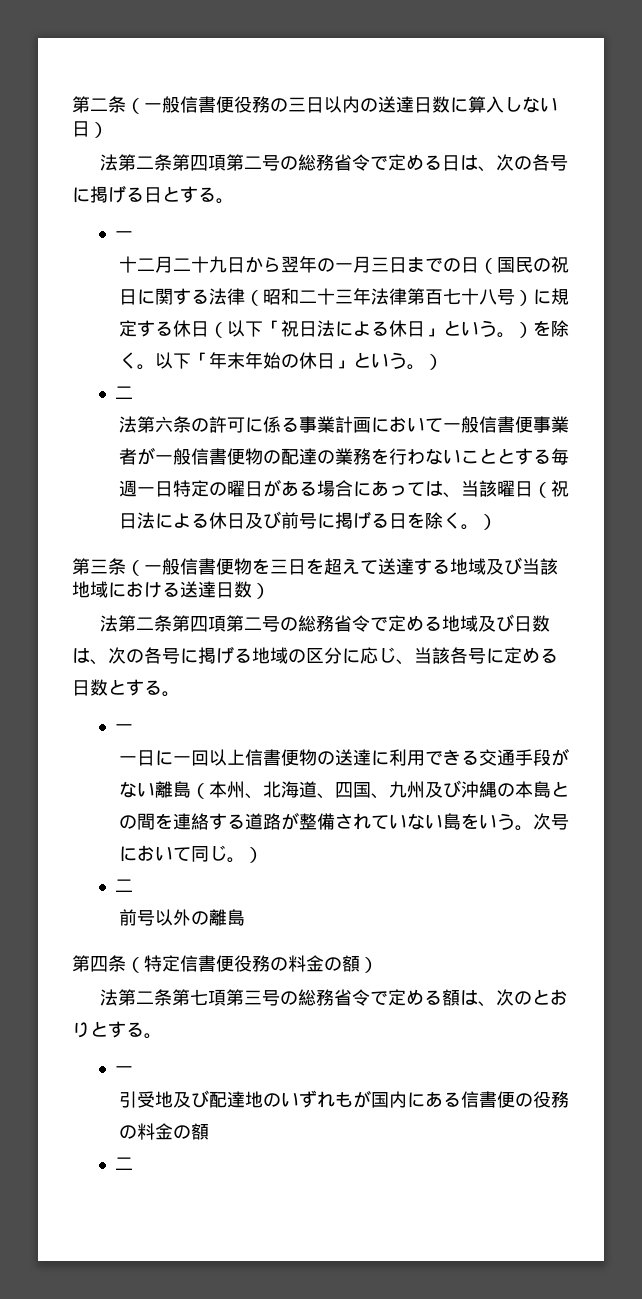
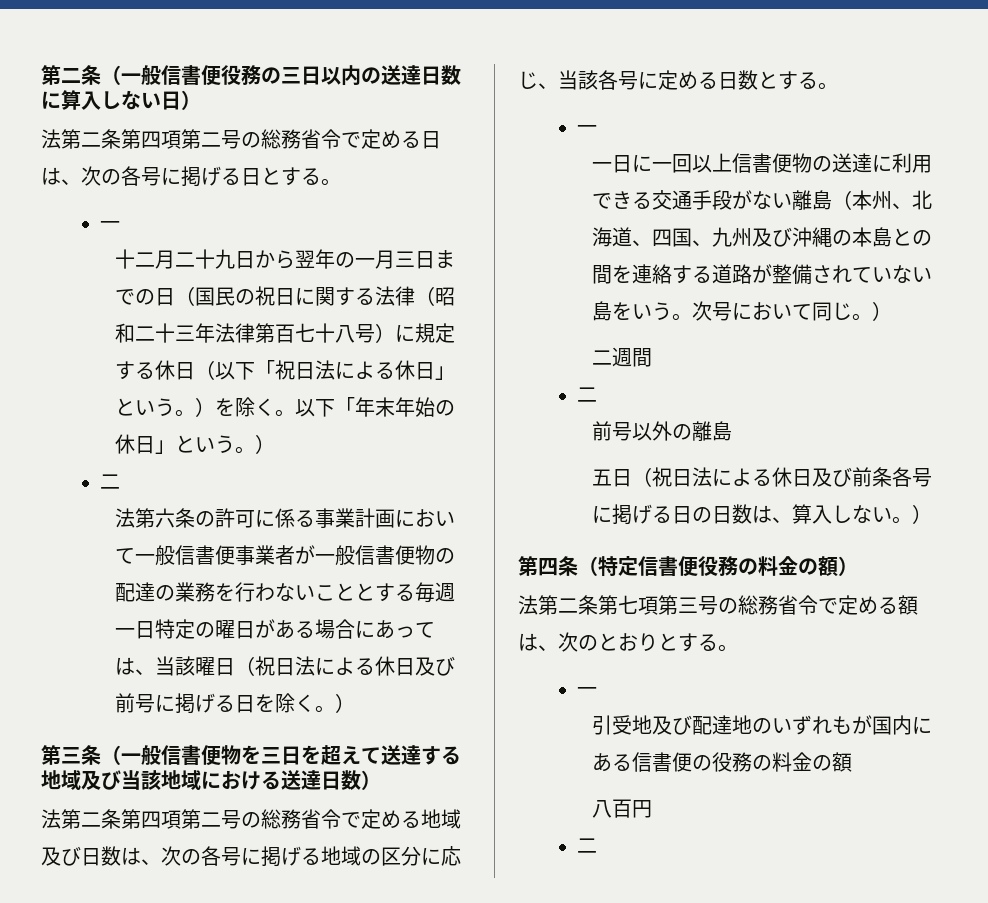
(264, 855) none -> [591,347,652,367] // 二週間
(246, 917) none -> [591,467,932,487] [591,504,932,525] // 五日（祝日法による休日及び前条各号に掲げる日の日数は、算入しない。）
(210, 1131) none -> [591,799,652,818] // 八百円

